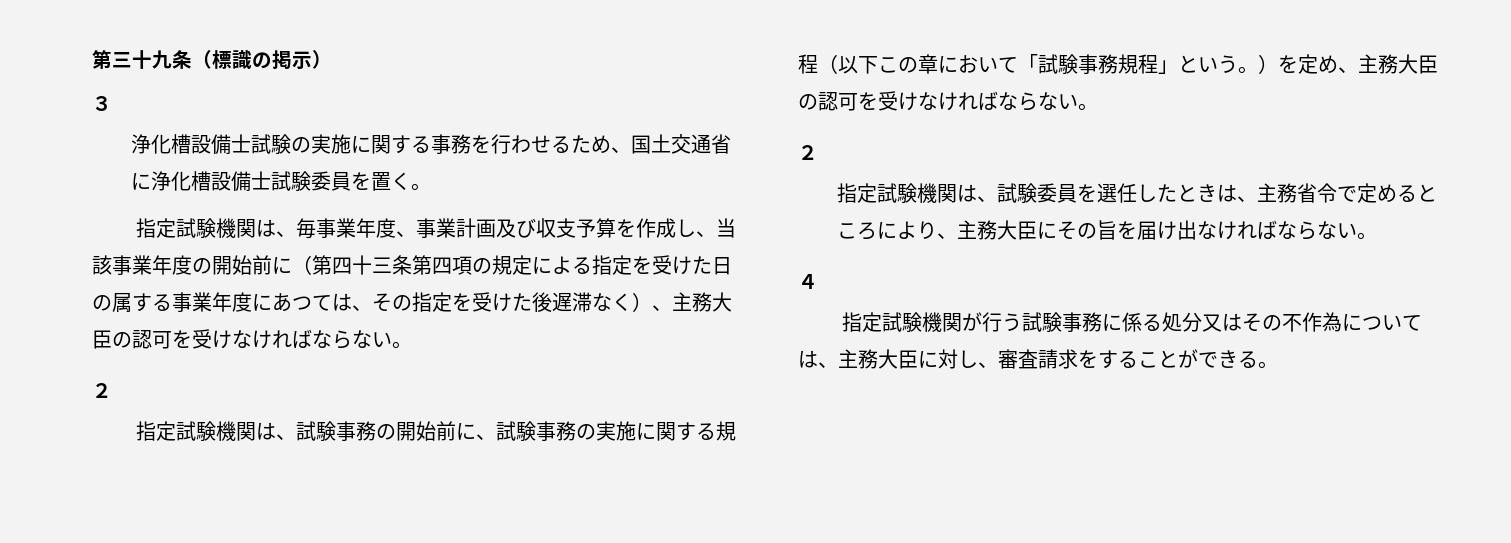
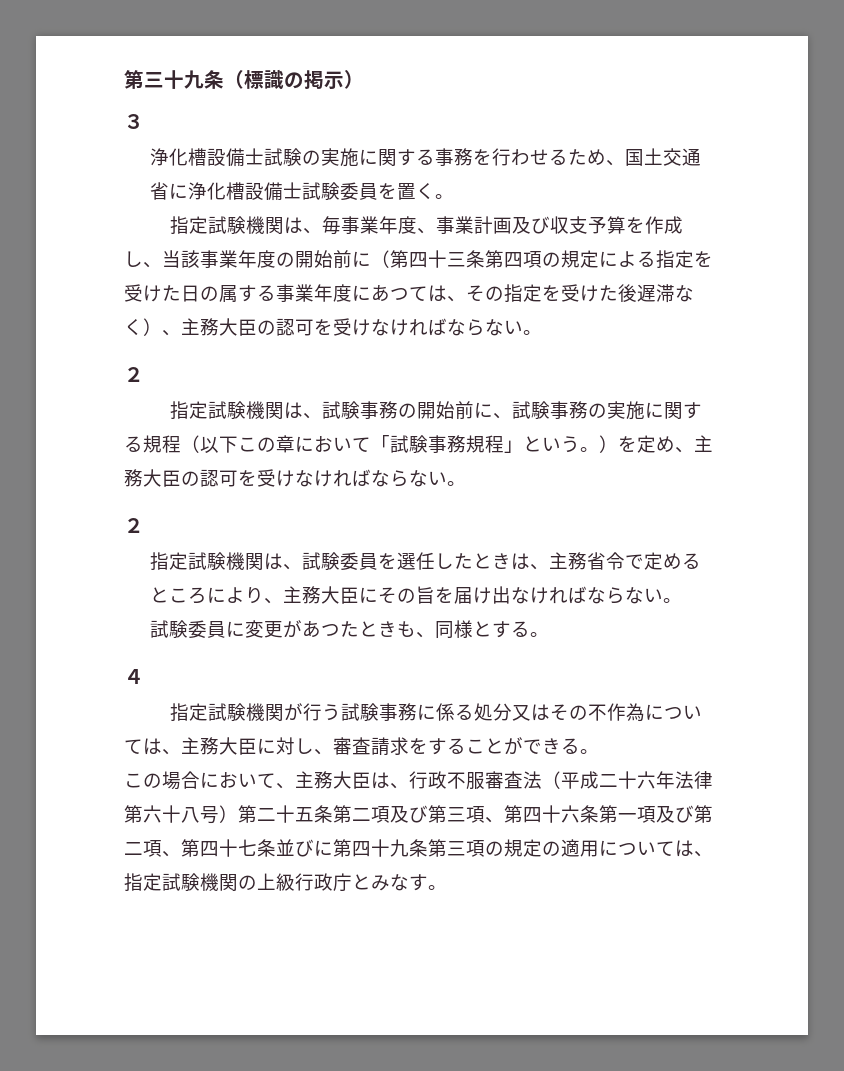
(1378, 236) none -> [150,620,550,639] // 試験委員に変更があつたときも、同様とする。
(1278, 365) none -> [124,771,713,790] [124,805,713,824] [124,839,713,857] [124,873,447,892] // この場合において、主務大臣は、行政不服審査法（平成二十六年法律第六十八号）第二十五条第二項及び第三項、第四十六条第一項及び第二項、第四十七条並びに第四十九条第三項の規定の適用については、指定試験機関の上級行政庁とみなす。

